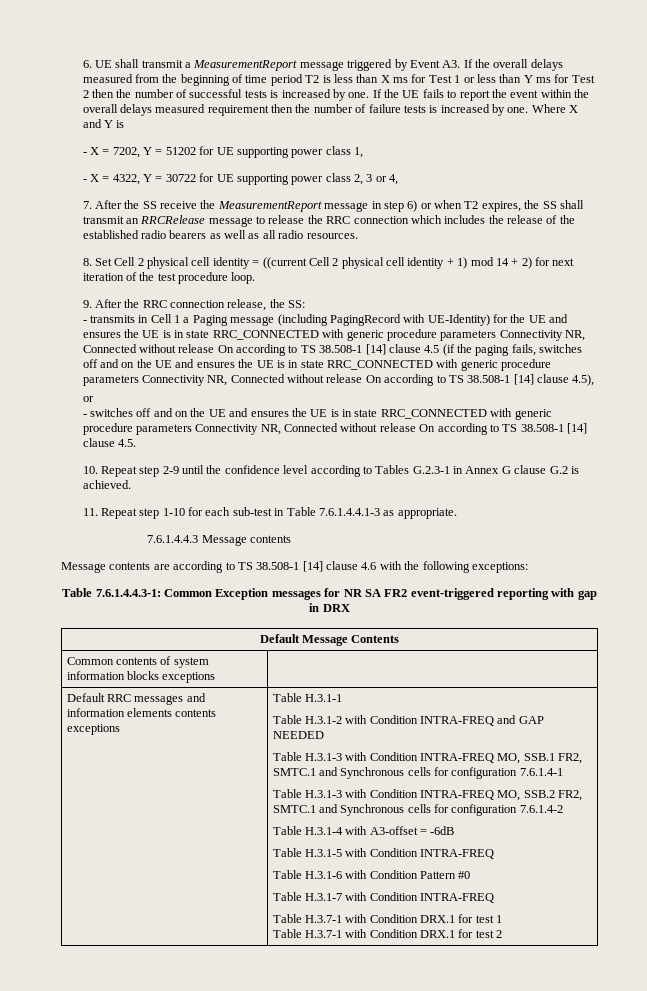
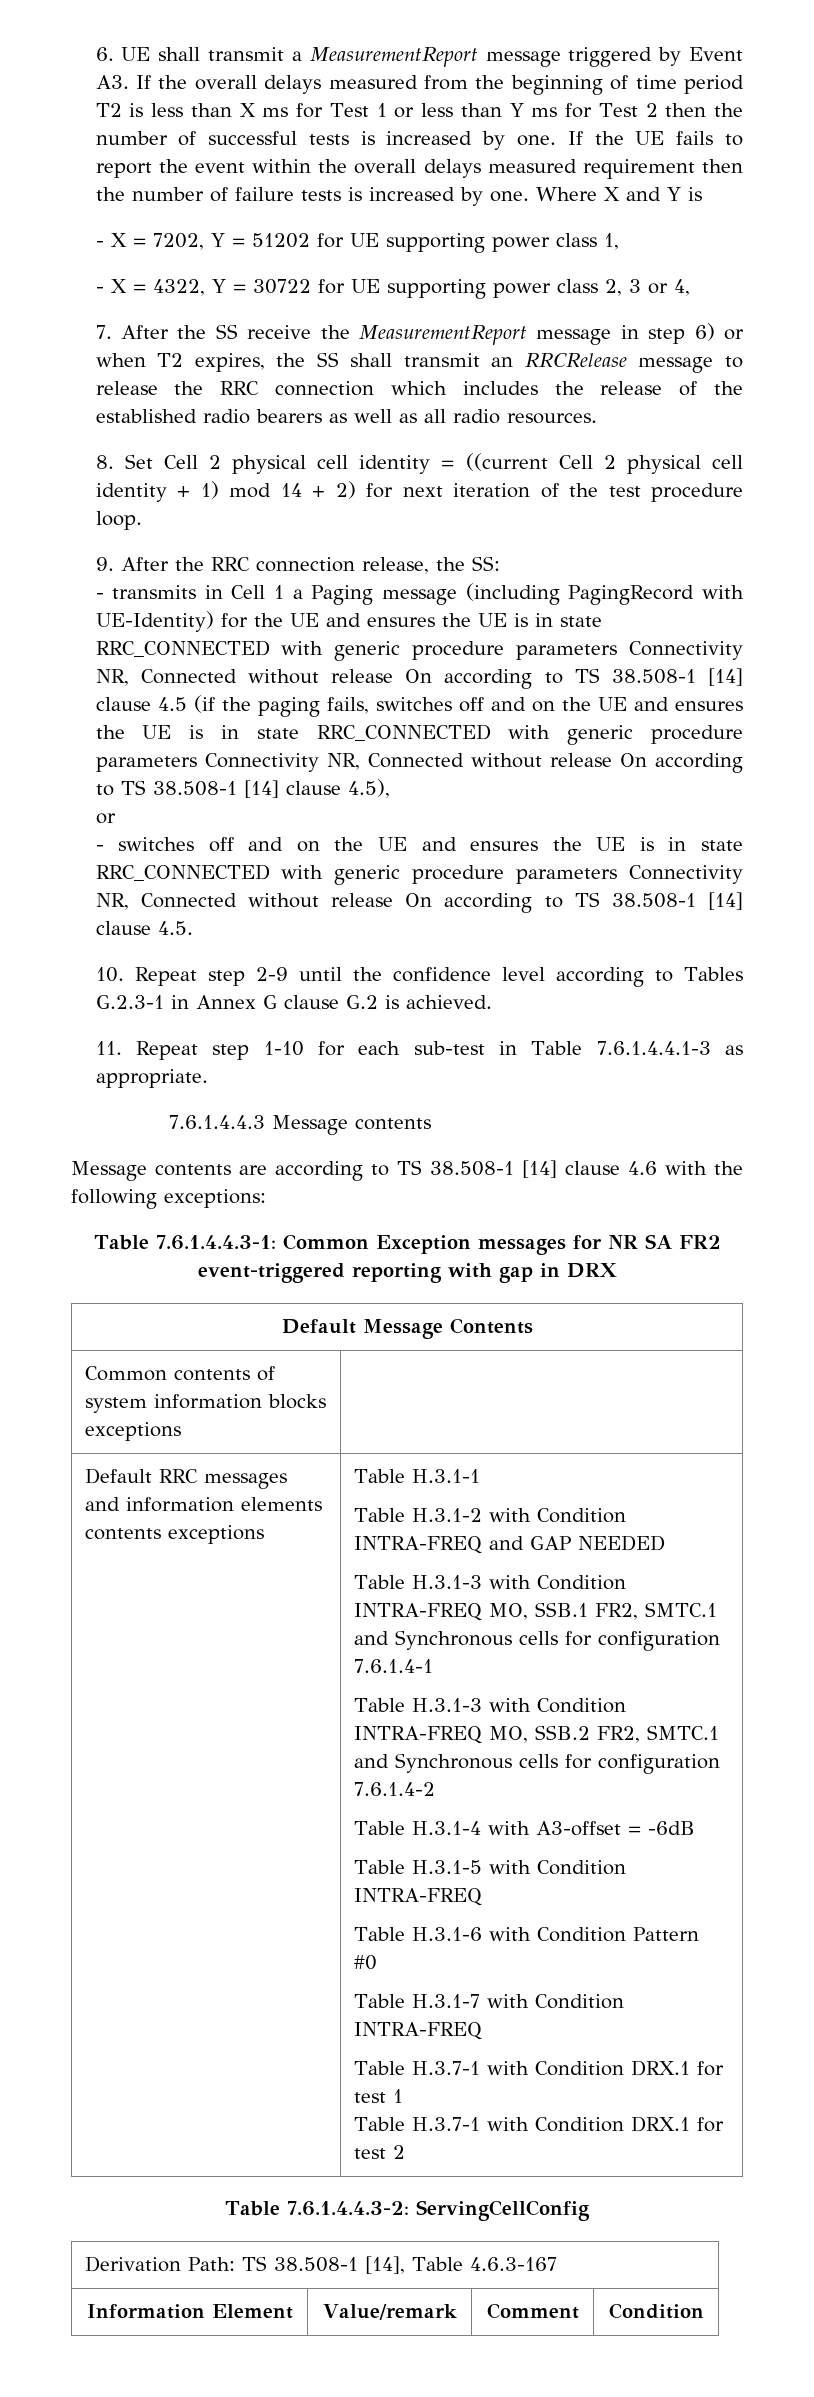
(503, 934) none -> [225,2200,590,2221] [85,2256,558,2274] [86,2304,293,2319] [322,2304,457,2320] [486,2303,579,2319] [608,2303,704,2319] // Table 7.6.1.4.4.3-2: ServingCellConfig // Derivation Path: TS 38.508-1 [14], Table 4.6.3-167 // Information Element | Value/remark | Comment | Condition

